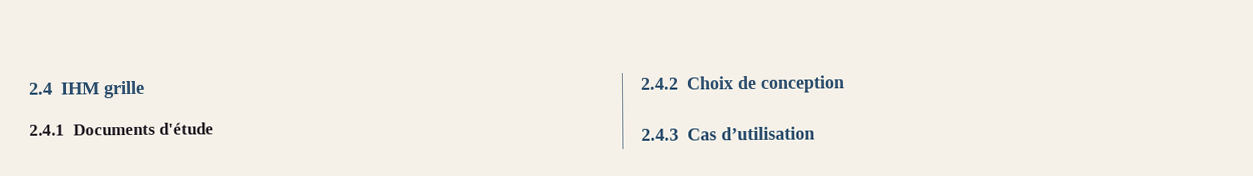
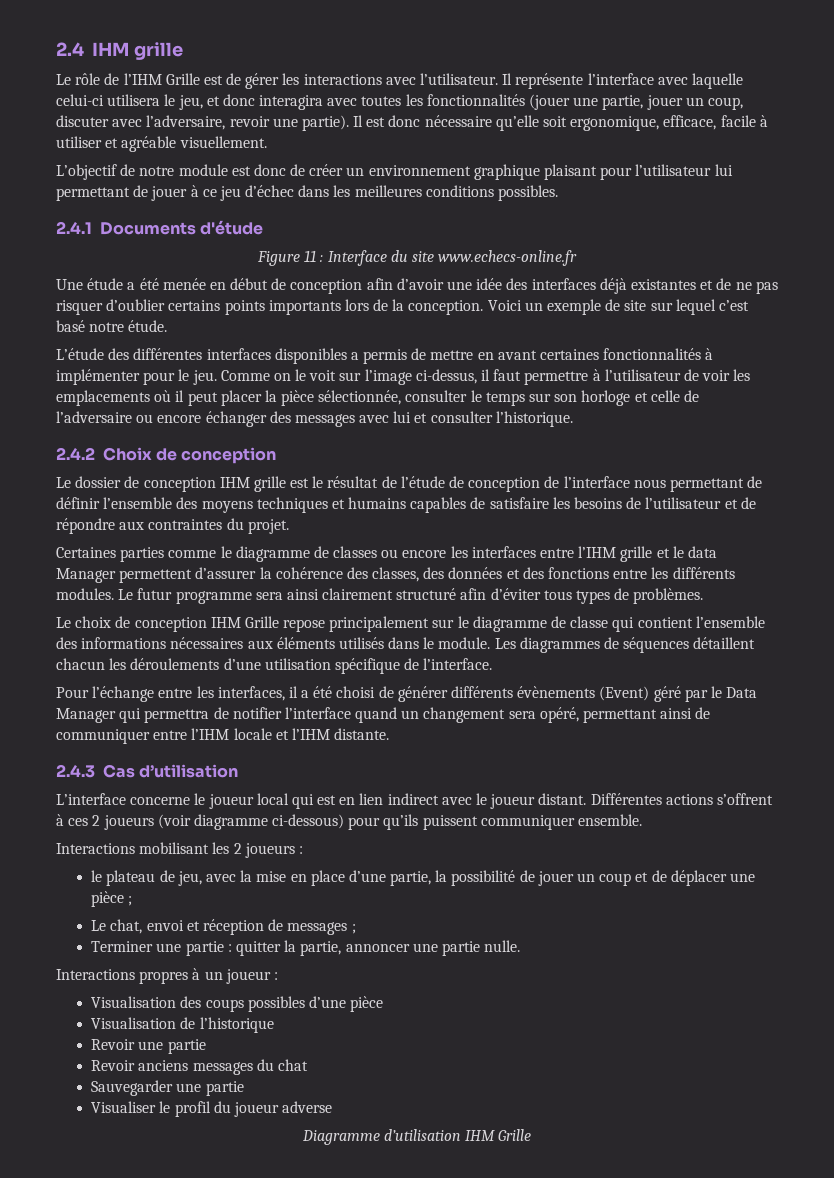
[29,122,215,136] [640,75,845,93] [641,126,815,141] 2.4.1 Documents d'étude // 2.4.2 Choix de conception // 2.4.3 Cas d’utilisation -> [56,73,743,89] [56,94,743,110] [56,115,768,131] [56,136,267,152] [56,164,733,180] [56,185,559,201] [56,220,264,235] [256,250,578,266] [56,278,778,294] [56,299,749,315] [56,320,168,332] [56,348,714,364] [56,369,751,385] [56,390,699,406] [56,411,573,427] [56,447,277,464] [56,476,763,492] [56,497,756,513] [56,518,289,534] [56,546,717,562] [56,567,735,583] [56,588,704,604] [56,616,765,632] [56,637,756,653] [56,658,493,674] [56,686,758,702] [56,707,711,723] [56,728,390,744] [56,764,239,778] [56,793,773,809] [56,814,643,830] [56,842,303,858] [91,870,755,886] [91,891,133,907] [91,919,356,935] [91,940,521,956] [56,968,278,984] [91,996,384,1012] [91,1017,274,1033] [91,1039,206,1054] [91,1059,308,1075] [91,1080,244,1096] [91,1101,333,1117] [301,1129,532,1145] Le rôle de l’IHM Grille est de gérer les interactions avec l’utilisateur. Il représente l’interface avec laquelle celui-ci utilisera le jeu, et donc interagira avec toutes les fonctionnalités (jouer une partie, jouer un coup, discuter avec l’adversaire, revoir une partie). Il est donc nécessaire qu’elle soit ergonomique, efficace, facile à utiliser et agréable visuellement. // L’objectif de notre module est donc de créer un environnement graphique plaisant pour l’utilisateur lui permettant de jouer à ce jeu d’échec dans les meilleures conditions possibles. // 2.4.1 Documents d'étude // Figure 11 : Interface du site www.echecs-online.fr // Une étude a été menée en début de conception afin d’avoir une idée des interfaces déjà existantes et de ne pas risquer d’oublier certains points importants lors de la conception. Voici un exemple de site sur lequel c’est basé notre étude. // L’étude des différentes interfaces disponibles a permis de mettre en avant certaines fonctionnalités à implémenter pour le jeu. Comme on le voit sur l’image ci-dessus, il faut permettre à l’utilisateur de voir les emplacements où il peut placer la pièce sélectionnée, consulter le temps sur son horloge et celle de l’adversaire ou encore échanger des messages avec lui et consulter l’historique. // 2.4.2 Choix de conception // Le dossier de conception IHM grille est le résultat de l’étude de conception de l’interface nous permettant de définir l’ensemble des moyens techniques et humains capables de satisfaire les besoins de l’utilisateur et de répondre aux contraintes du projet. // Certaines parties comme le diagramme de classes ou encore les interfaces entre l’IHM grille et le data Manager permettent d’assurer la cohérence des classes, des données et des fonctions entre les différents modules. Le futur programme sera ainsi clairement structuré afin d’éviter tous types de problèmes. // Le choix de conception IHM Grille repose principalement sur le diagramme de classe qui contient l’ensemble des informations nécessaires aux éléments utilisés dans le module. Les diagrammes de séquences détaillent chacun les déroulements d’une utilisation spécifique de l’interface. // Pour l’échange entre les interfaces, il a été choisi de générer différents évènements (Event) géré par le Data Manager qui permettra de notifier l’interface quand un changement sera opéré, permettant ainsi de communiquer entre l’IHM locale et l’IHM distante. // 2.4.3 Cas d’utilisation // L’interface concerne le joueur local qui est en lien indirect avec le joueur distant. Différentes actions s’offrent à ces 2 joueurs (voir diagramme ci-dessous) pour qu’ils puissent communiquer ensemble. // Interactions mobilisant les 2 joueurs : // le plateau de jeu, avec la mise en place d’une partie, la possibilité de jouer un coup et de déplacer une pièce ; // Le chat, envoi et réception de messages ; // Terminer une partie : quitter la partie, annoncer une partie nulle. // Interactions propres à un joueur : // Visualisation des coups possibles d’une pièce // Visualisation de l’historique // Revoir une partie // Revoir anciens messages du chat // Sauvegarder une partie // Visualiser le profil du joueur adverse // Diagramme d’utilisation IHM Grille

